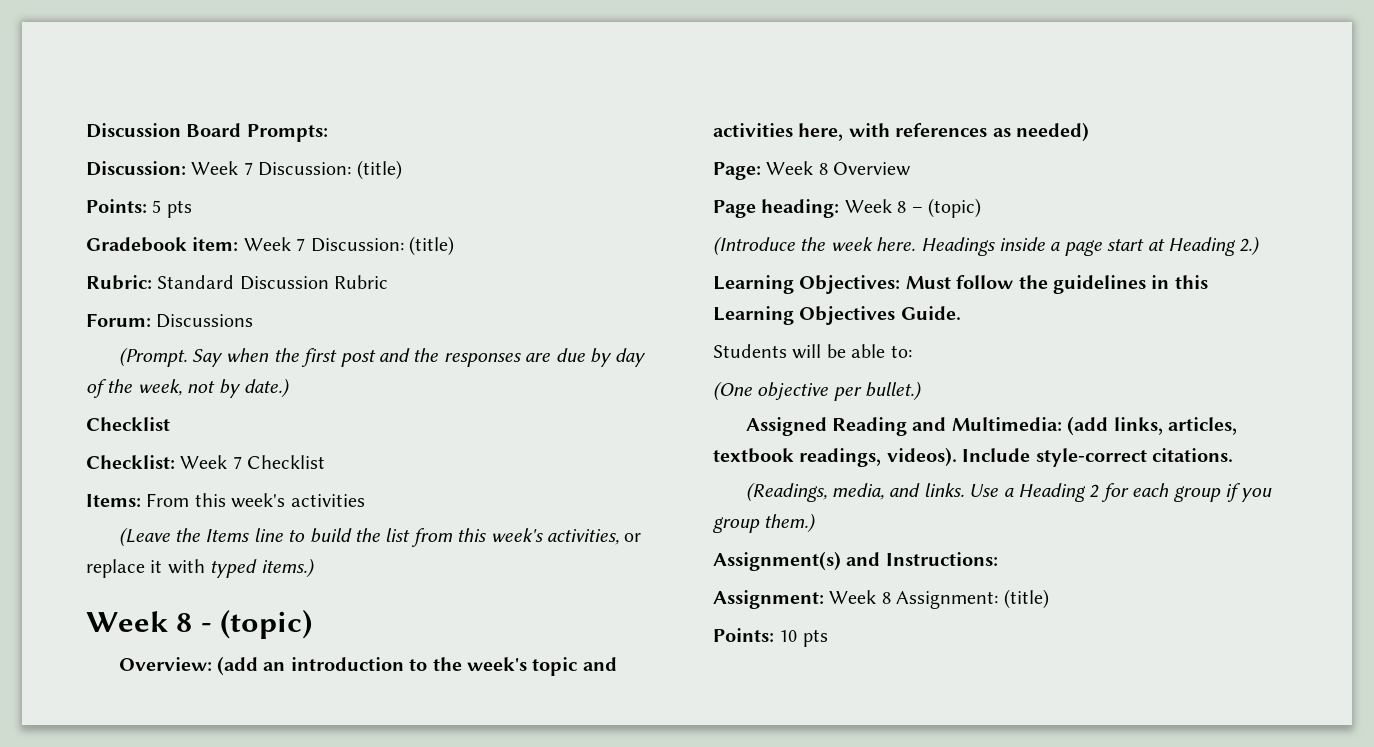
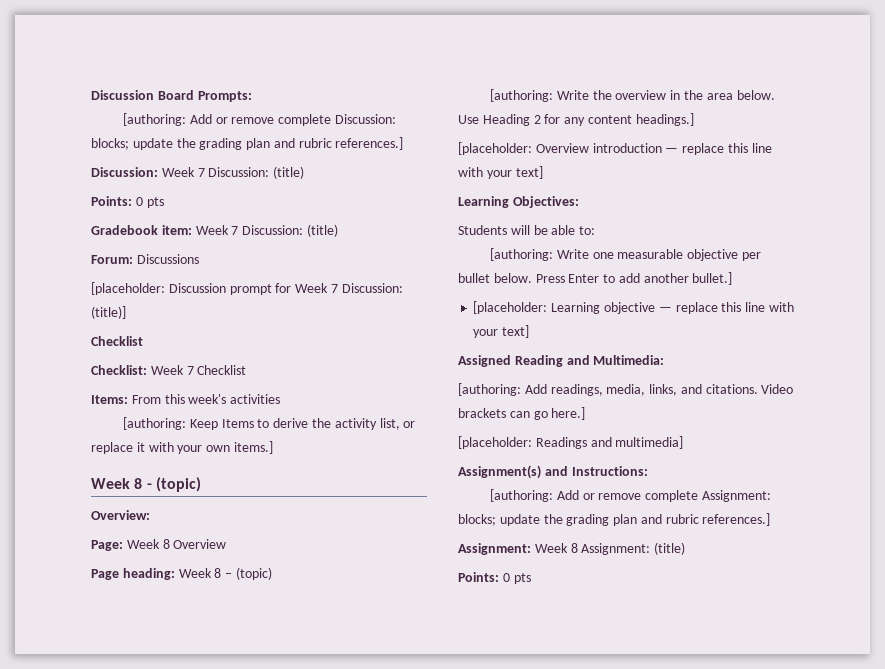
(328, 133) none -> [123,113,397,126] [91,137,404,150] // [authoring: Add or remove complete Discussion: blocks; update the grading plan and rubric references.]
[152,200,162,213] 5 -> [135,197,143,206] 0
[86,275,389,290] [86,313,254,328] [118,347,647,367] [86,378,290,398] Rubric: Standard Discussion Rubric // Forum: Discussions // (Prompt. Say when the first post and the responses are due by day of the week, not by date.) -> [91,254,199,264] [91,282,403,295] [91,306,126,319] Forum: Discussions // [placeholder: Discussion prompt for Week 7 Discussion: (title)]
[118,527,620,547] (Leave the Items line to build the list from this week's activities, -> [123,417,400,430] [authoring: Keep Items to derive the activity list,
[210,558,315,578] typed items.) -> [177,441,273,454] your own items.]
[217,656,617,676] [713,122,1089,142] (add an introduction to the week's topic and activities here, with references as needed) -> (150, 515) none
[713,236,1261,256] [713,275,1208,294] [713,306,961,325] (Introduce the week here. Headings inside a page start at Heading 2.) // Learning Objectives: Must follow the guidelines in this Learning Objectives Guide. -> [490,89,775,102] [458,113,694,126] [458,142,772,155] [458,166,543,179] [458,196,579,208] [authoring: Write the overview in the area below. Use Heading 2 for any content headings.] // [placeholder: Overview introduction — replace this line with your text] // Learning Objectives:
[713,381,923,401] [745,416,1238,436] [713,447,1233,467] [745,482,1273,502] [713,513,817,533] [713,551,998,571] (One objective per bullet.) // Assigned Reading and Multimedia: (add links, articles, textbook readings, videos). Include style-correct citations. // (Readings, media, and links. Use a Heading 2 for each group if you group them.) // Assignment(s) and Instructions: -> [490,248,762,261] [458,272,733,285] [473,301,794,314] [473,325,530,338] [458,355,665,367] [458,383,794,396] [458,407,586,420] [458,436,684,449] [458,465,648,479] [490,489,772,502] [458,513,771,526] [authoring: Write one measurable objective per bullet below. Press Enter to add another bullet.] // [placeholder: Learning objective — replace this line with your text] // Assigned Reading and Multimedia: // [authoring: Add readings, media, links, and citations. Video brackets can go here.] // [placeholder: Readings and multimedia] // Assignment(s) and Instructions: // [authoring: Add or remove complete Assignment: blocks; update the grading plan and rubric references.]
[779,630,798,642] 10 -> [502,573,510,582] 0

